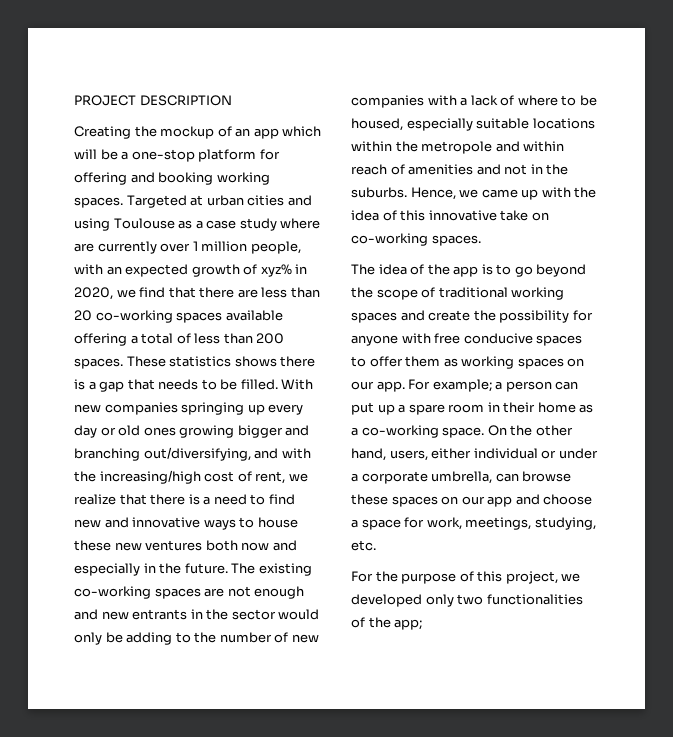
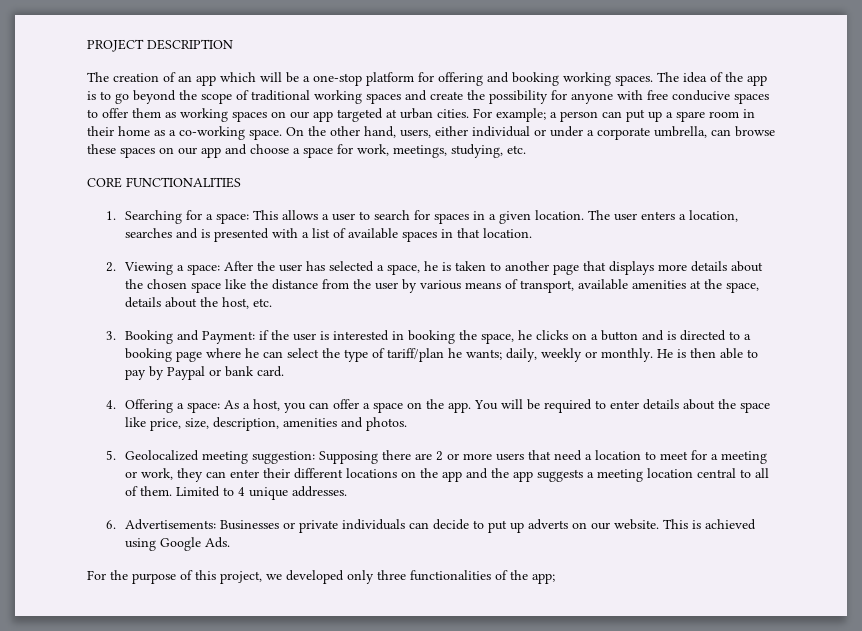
[74,126,215,139] Creating the mockup -> [87,72,159,82] The creation
[126,195,312,208] [74,218,321,231] [74,241,301,254] [74,264,308,277] [74,287,320,300] [74,310,283,323] [74,333,285,346] [74,356,316,369] [74,379,314,392] [74,402,304,415] [74,425,310,438] [74,447,311,461] [74,470,308,484] [74,494,295,505] [74,517,298,530] [74,540,297,551] [74,563,312,576] [74,586,305,599] [74,609,320,620] [74,632,319,645] [351,95,597,108] [351,118,595,131] [351,141,565,154] [351,164,569,175] [351,187,597,200] [351,210,549,221] [351,233,481,246] Targeted at urban cities and using Toulouse as a case study where are currently over 1 million people, with an expected growth of xyz% in 2020, we find that there are less than 20 co-working spaces available offering a total of less than 200 spaces. These statistics shows there is a gap that needs to be filled. With new companies springing up every day or old ones growing bigger and branching out/diversifying, and with the increasing/high cost of rent, we realize that there is a need to find new and innovative ways to house these new ventures both now and especially in the future. The existing co-working spaces are not enough and new entrants in the sector would only be adding to the number of new companies with a lack of where to be housed, especially suitable locations within the metropole and within reach of amenities and not in the suburbs. Hence, we came up with the idea of this innovative take on co-working spaces. // -> (653, 80) none
[376,381,405,392] app. -> [313,108,469,122] app targeted at urban cities.
(376, 545) none -> [87,177,241,188] [105,210,738,224] [124,228,532,242] [105,261,763,275] [124,279,759,293] [124,297,272,309] [105,330,751,344] [124,348,758,362] [124,366,284,380] [105,399,770,413] [124,417,407,431] [105,450,767,464] [124,468,769,482] [124,486,347,500] [105,519,756,533] [124,537,230,551] // CORE FUNCTIONALITIES // 1. Searching for a space: This allows a user to search for spaces in a given location. The user enters a location, searches and is presented with a list of available spaces in that location. // 2. Viewing a space: After the user has selected a space, he is taken to another page that displays more details about the chosen space like the distance from the user by various means of transport, available amenities at the space, details about the host, etc. // 3. Booking and Payment: if the user is interested in booking the space, he clicks on a button and is directed to a booking page where he can select the type of tariff/plan he wants; daily, weekly or monthly. He is then able to pay by Paypal or bank card. // 4. Offering a space: As a host, you can offer a space on the app. You will be required to enter details about the space like price, size, description, amenities and photos. // 5. Geolocalized meeting suggestion: Supposing there are 2 or more users that need a location to meet for a meeting or work, they can enter their different locations on the app and the app suggests a meeting location central to all of them. Limited to 4 unique addresses. // 6. Advertisements: Businesses or private individuals can decide to put up adverts on our website. This is achieved using Google Ads.
[457,594,484,605] two -> [377,570,406,580] three

